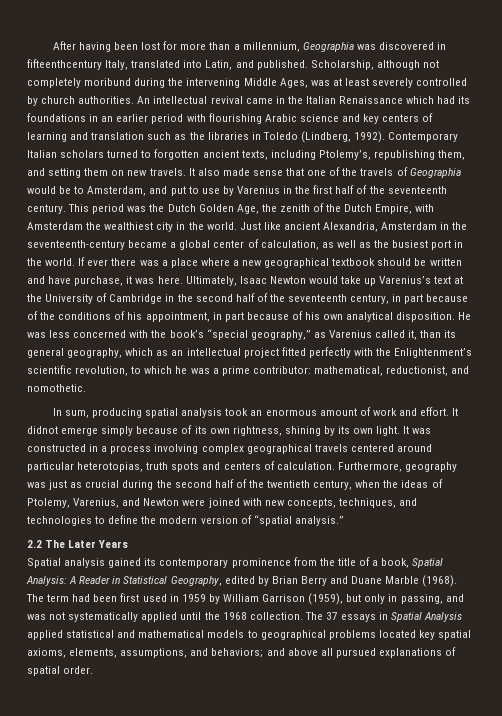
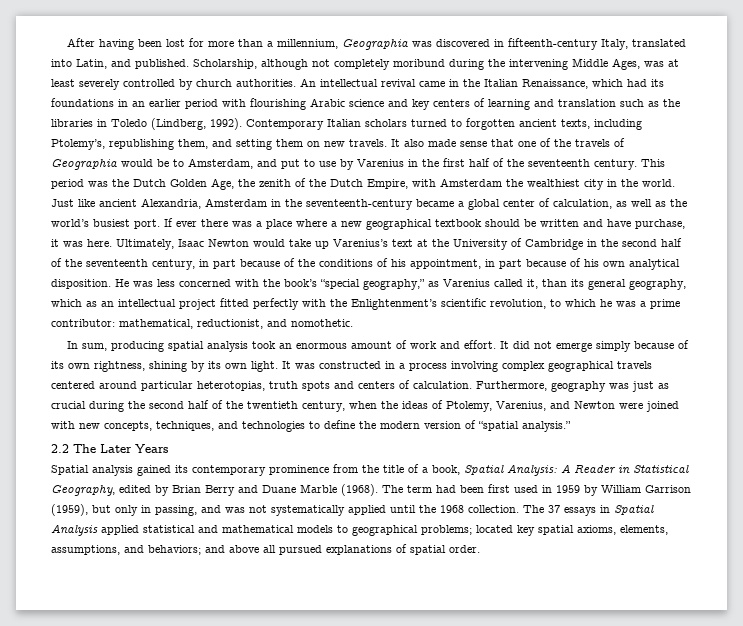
[27,59,102,70] fifteenthcentury -> [508,38,599,50] fifteenth-century
[339,96,404,104] Renaissance -> [522,79,588,89] Renaissance,
[392,240,464,250] [27,258,76,266] busiest port in the world. -> [51,219,160,229] world’s busiest port.
[27,426,58,434] didnot -> [513,341,553,349] did not
[328,630,376,640] problems -> [421,525,472,535] problems;

